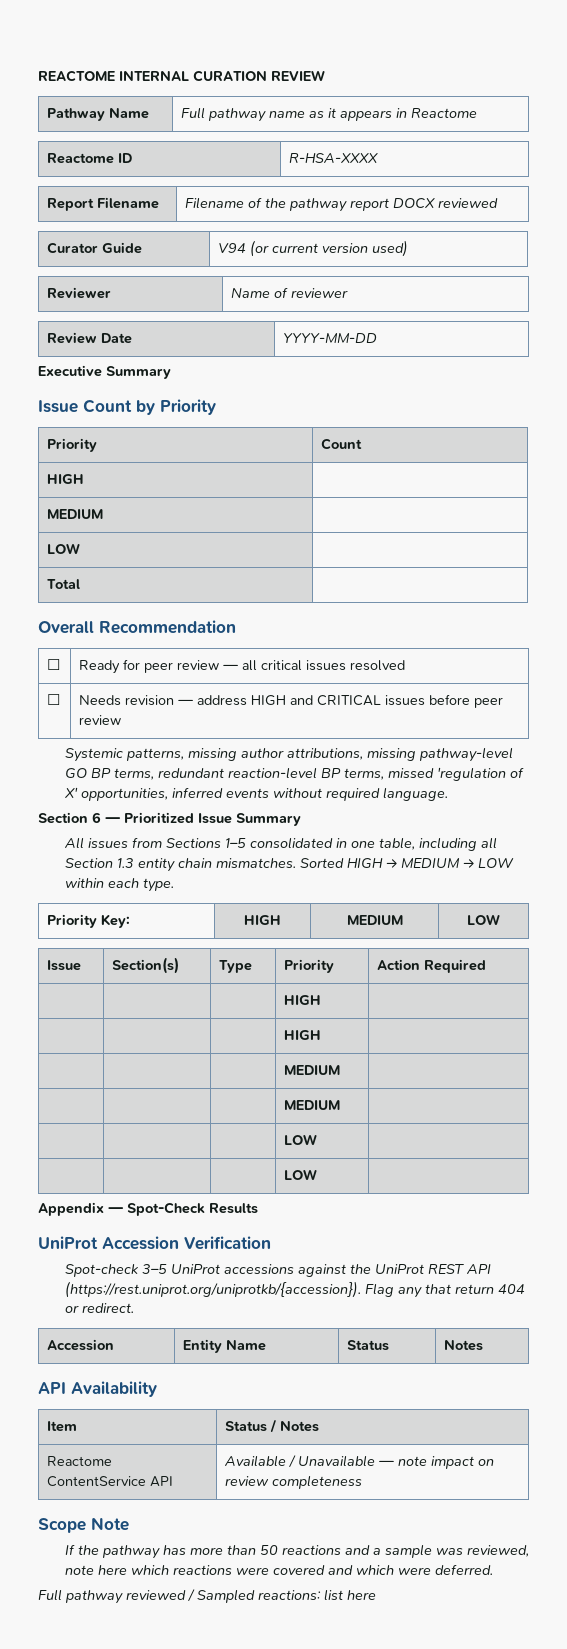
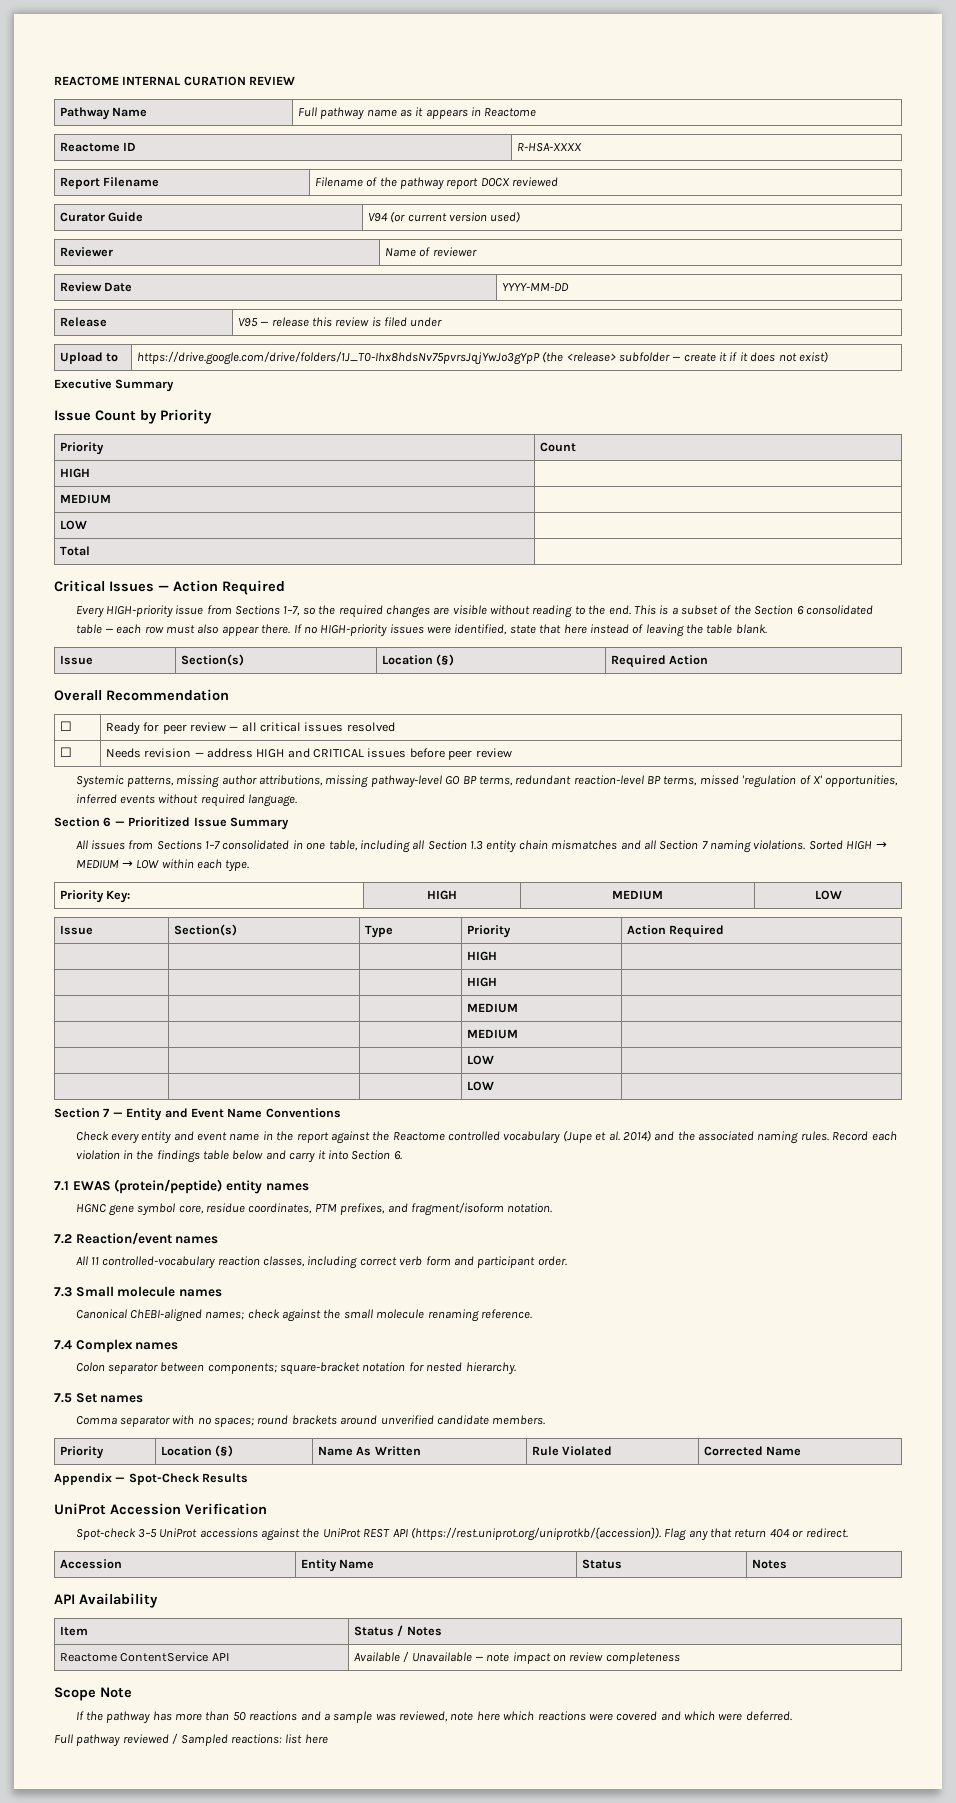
(378, 338) none -> [59,317,107,327] [237,317,443,327] [59,352,119,364] [136,351,828,365] // Release | V95 — release this review is filed under // Upload to | https://drive.google.com/drive/folders/1J_T0-Ihx8hdsNv75pvrsJqjYwJo3gYpP (the <release> subfolder — create it if it does not exist)
(81, 584) none -> [54,580,285,595] [75,605,873,618] [75,624,767,637] [59,655,93,665] [180,654,244,666] [381,654,455,666] [610,655,709,668] // Critical Issues — Action Required // Every HIGH-priority issue from Sections 1–7, so the required changes are visible without reading to the end. This is a subset of the Section 6 consolidated table — each row must also appear there. If no HIGH-priority issues were identified, state that here instead of leaving the table blank. // Issue | Section(s) | Location (§) | Required Action
[224,838,246,848] 1–5 -> [205,841,221,849] 1–7
[215,858,296,868] mismatches. -> [551,840,806,853] mismatches and all Section 7 naming violations.
(318, 1174) none -> [54,1108,341,1121] [75,1130,897,1144] [75,1150,402,1163] [54,1179,309,1194] [75,1202,553,1216] [54,1232,219,1245] [75,1256,567,1269] [54,1286,222,1297] [75,1309,532,1322] [54,1339,179,1353] [75,1362,516,1375] [54,1393,144,1403] [75,1415,546,1427] [59,1446,104,1459] [160,1445,234,1457] [317,1446,421,1456] [531,1446,613,1456] [703,1446,802,1456] // Section 7 — Entity and Event Name Conventions // Check every entity and event name in the report against the Reactome controlled vocabulary (Jupe et al. 2014) and the associated naming rules. Record each violation in the findings table below and carry it into Section 6. // 7.1 EWAS (protein/peptide) entity names // HGNC gene symbol core, residue coordinates, PTM prefixes, and fragment/isoform notation. // 7.2 Reaction/event names // All 11 controlled-vocabulary reaction classes, including correct verb form and participant order. // 7.3 Small molecule names // Canonical ChEBI-aligned names; check against the small molecule renaming reference. // 7.4 Complex names // Colon separator between components; square-bracket notation for nested hierarchy. // 7.5 Set names // Comma separator with no spaces; round brackets around unverified candidate members. // Priority | Location (§) | Name As Written | Rule Violated | Corrected Name

